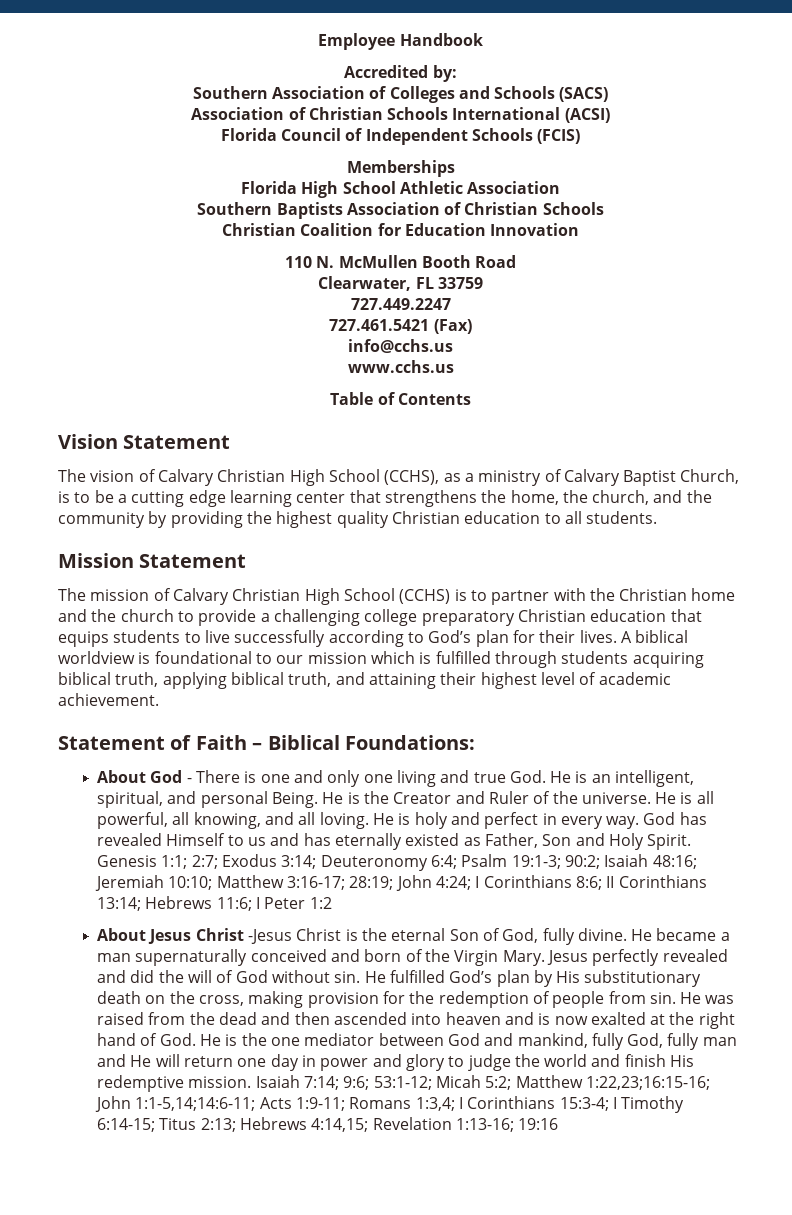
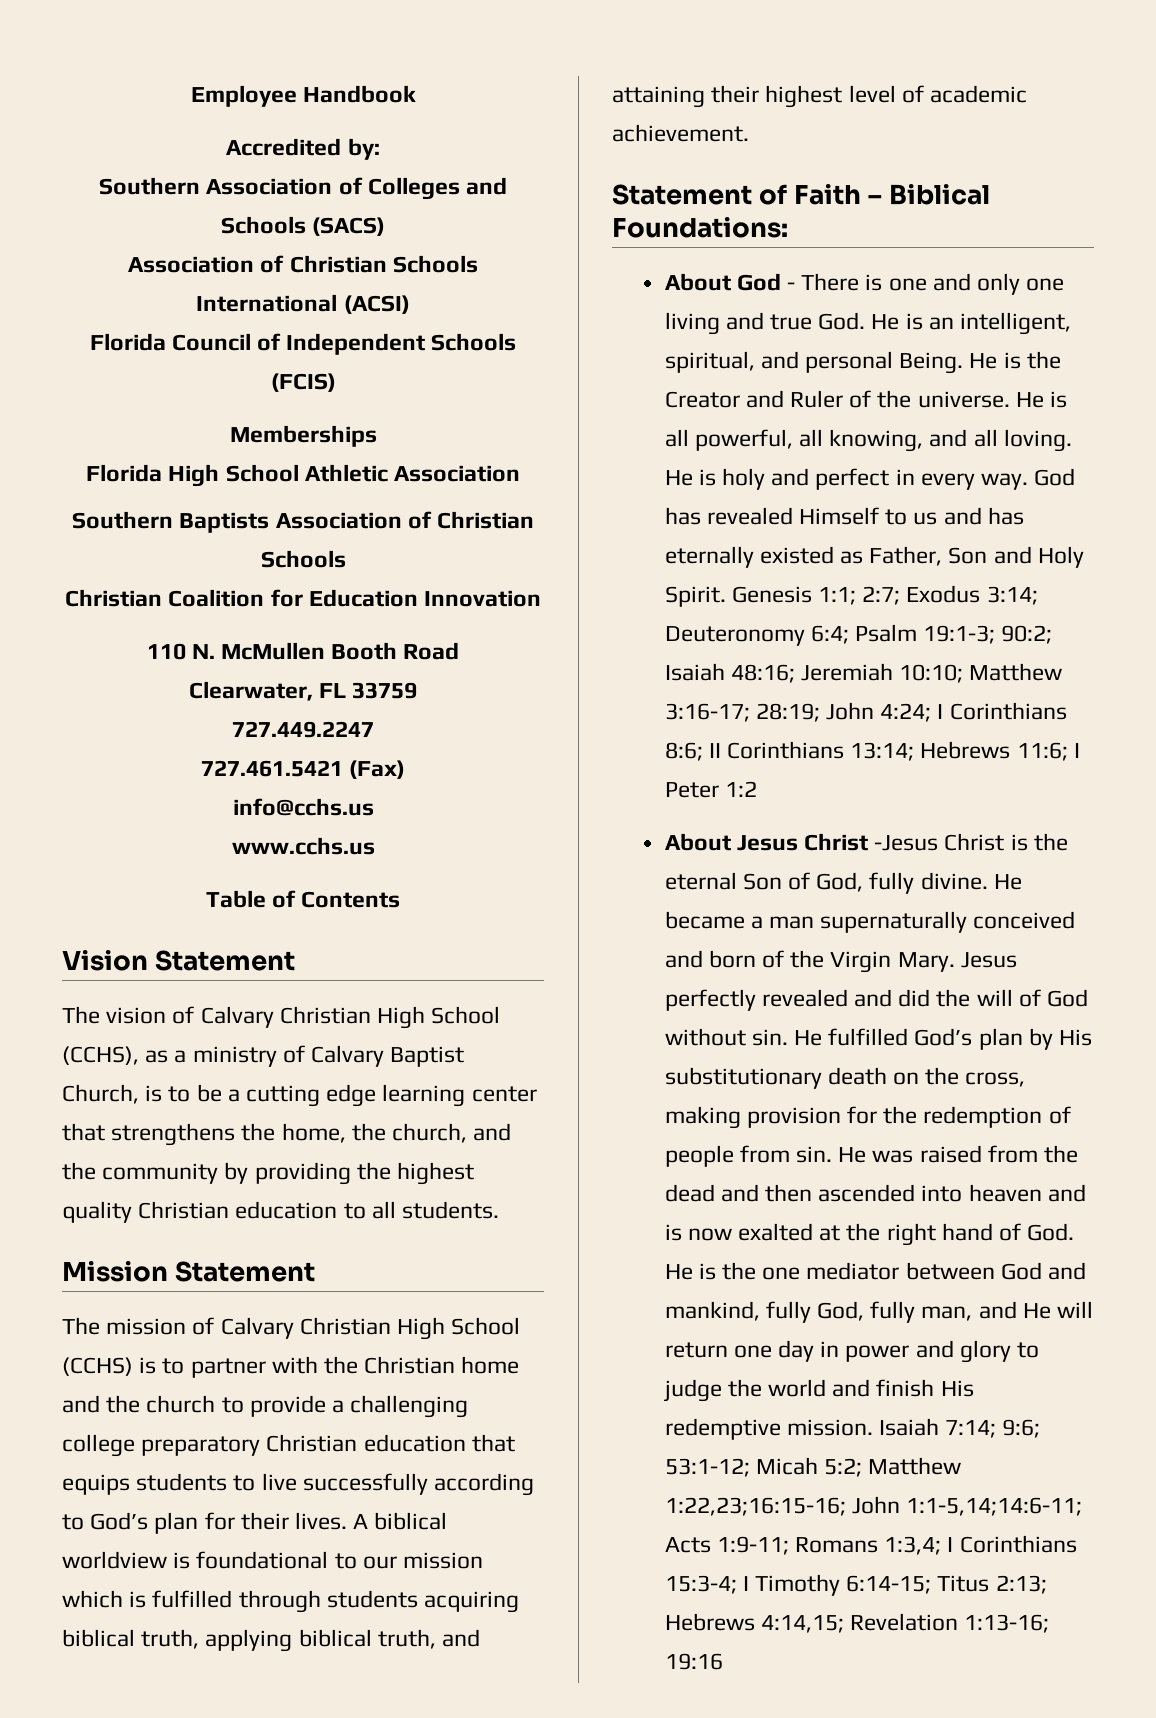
[702,1037,737,1046] man -> [921,1306,973,1321] man,

